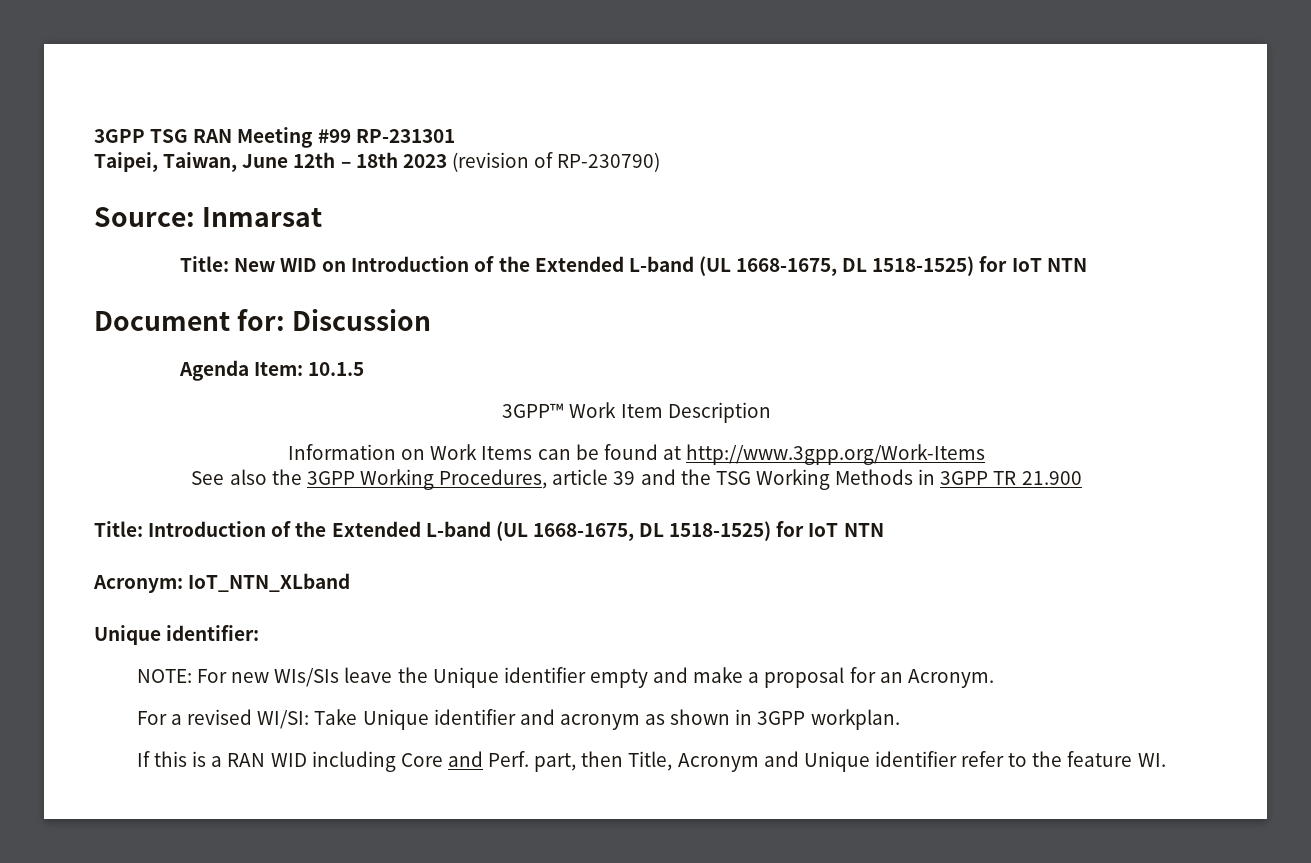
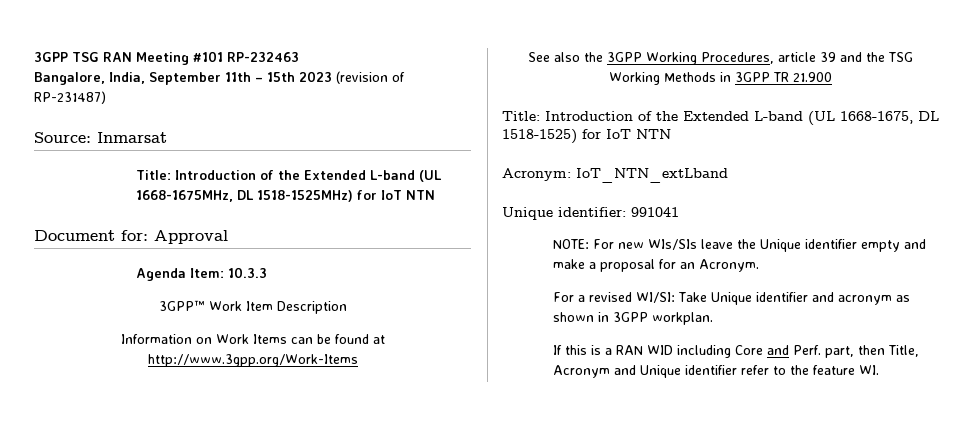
[317,129,455,143] [94,152,398,172] #99 RP-231301 // Taipei, Taiwan, June 12th – 18th -> [193,51,299,62] [34,72,295,85] #101 RP-232463 // Bangalore, India, September 11th – 15th
[557,152,661,172] RP-230790) -> [34,91,106,104] RP-231487)
[233,256,975,276] New WID on Introduction of the Extended L-band (UL 1668-1675, DL 1518-1525) -> [175,170,443,182] [136,190,354,202] Introduction of the Extended L-band (UL 1668-1675MHz, DL 1518-1525MHz)
[292,309,432,331] Discussion -> [154,230,228,244] Approval
[307,362,364,376] 10.1.5 -> [228,267,268,278] 10.3.3
[188,573,351,592] IoT_NTN_XLband -> [576,168,728,183] IoT_NTN_extLband
(260, 633) none -> [631,207,679,217] 991041

